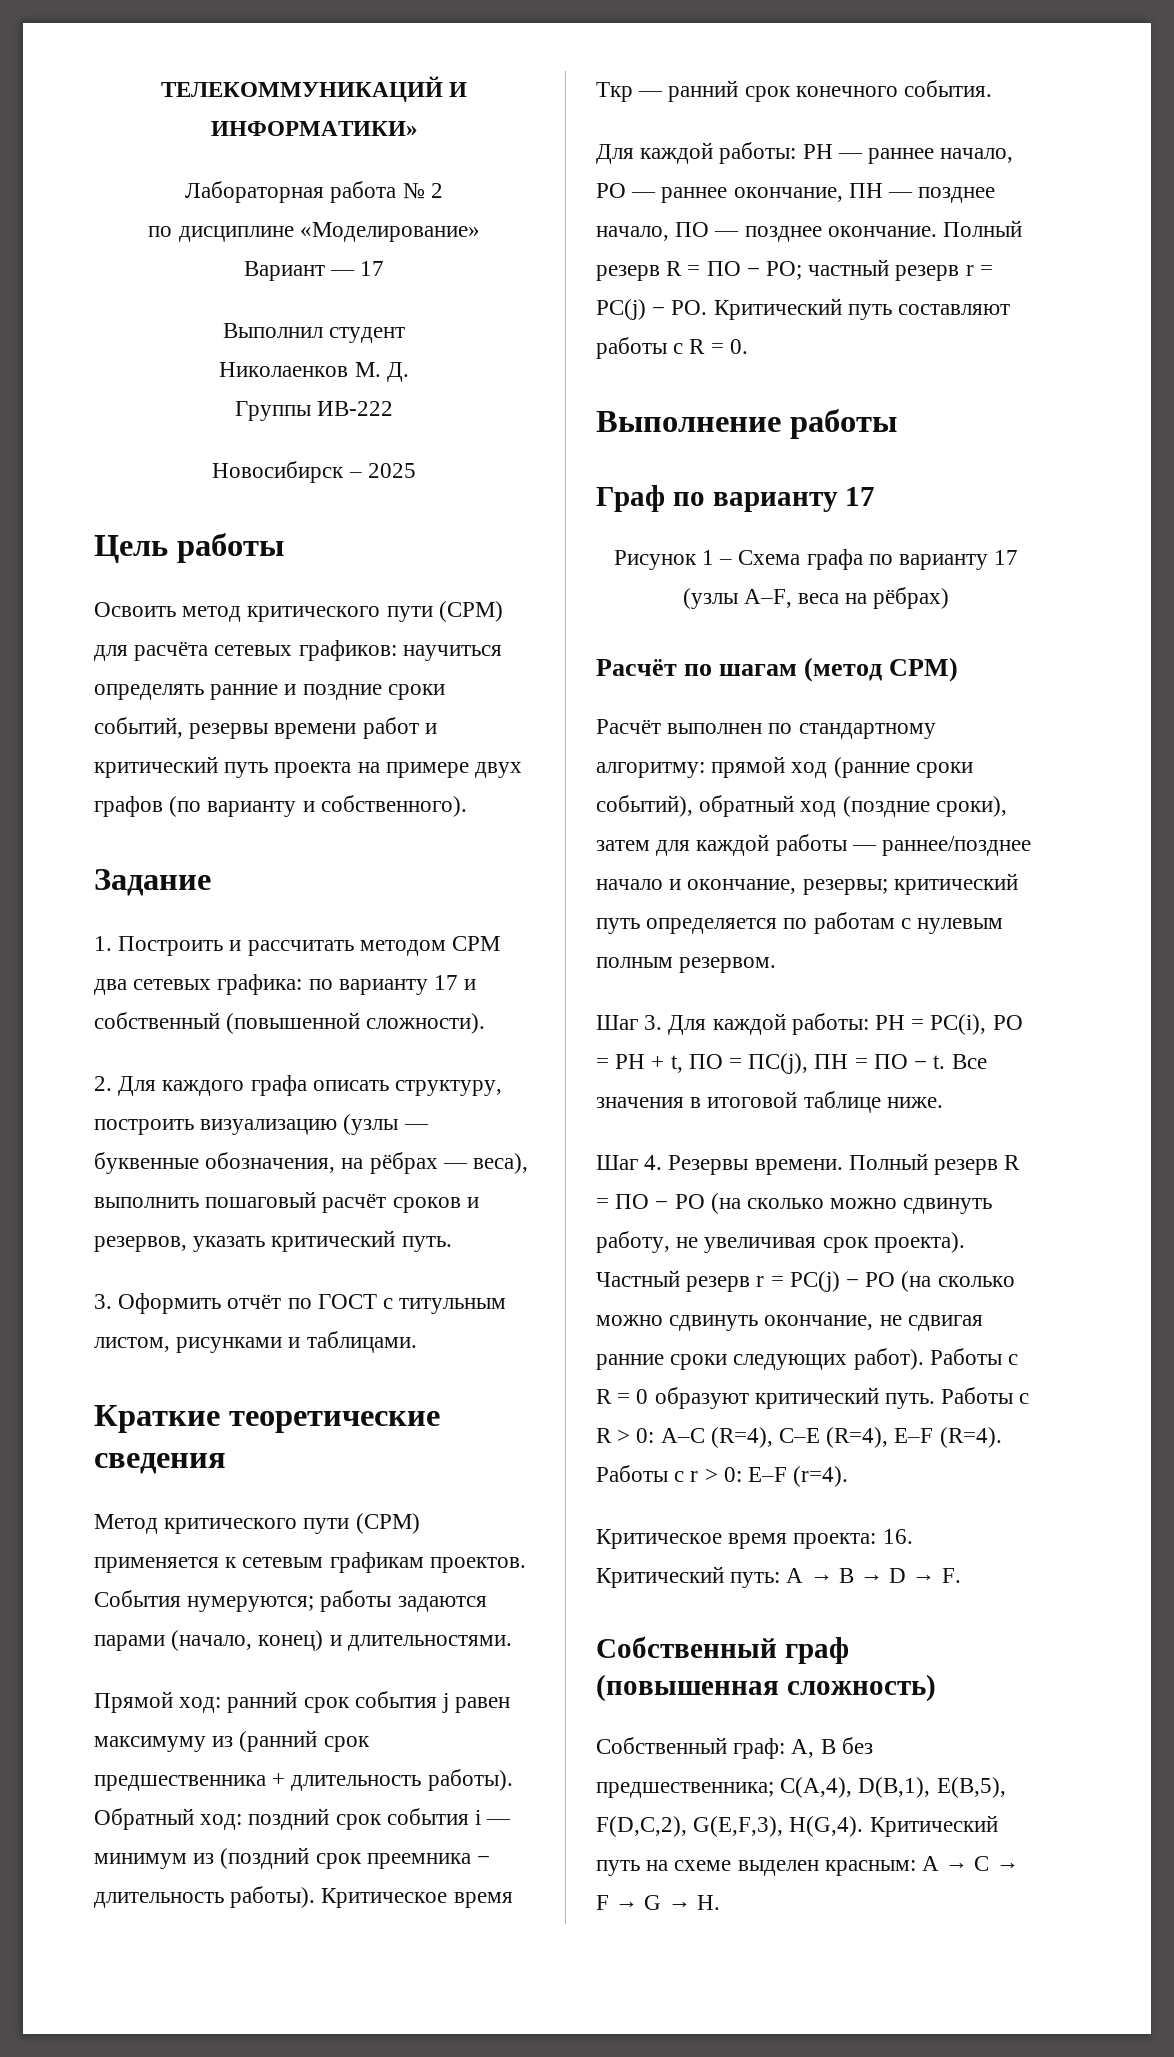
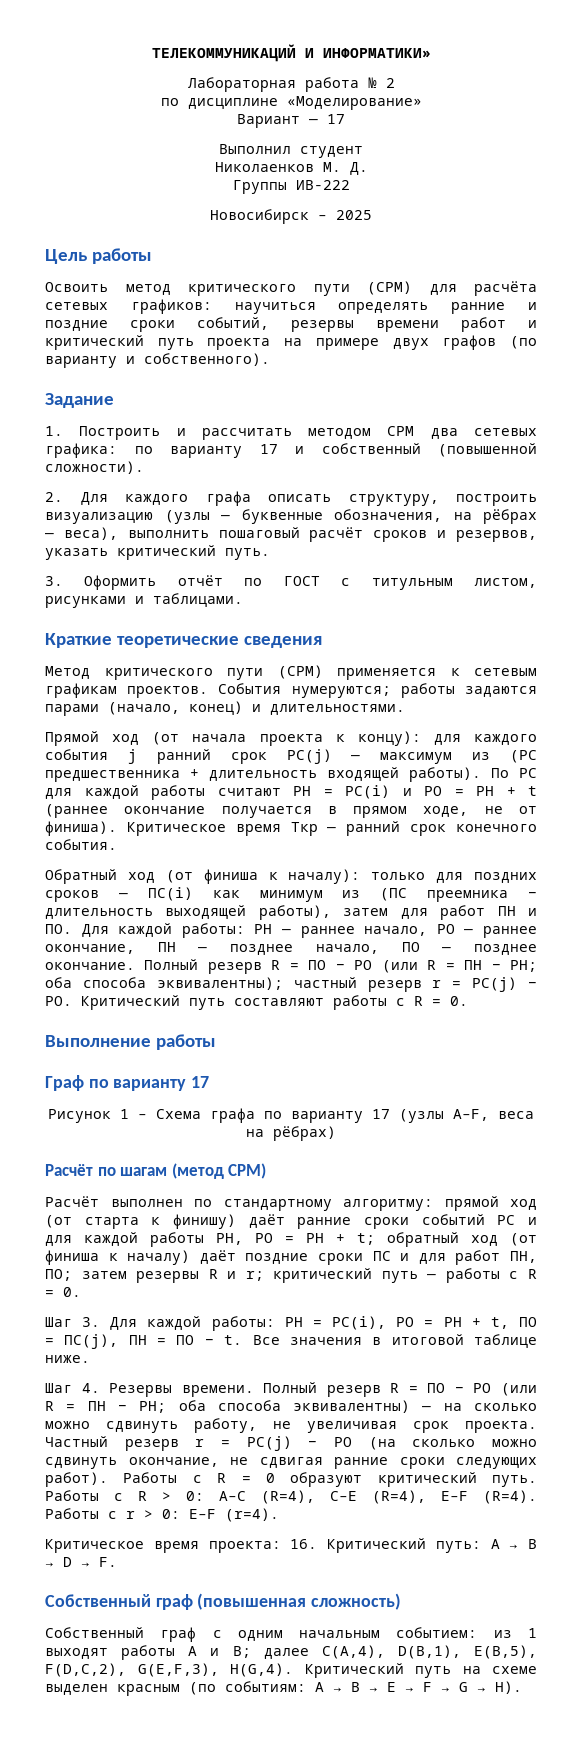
[179,1691,511,1713] [94,1730,370,1752] [94,1769,513,1791] [94,1808,512,1830] [94,1847,491,1869] [94,1886,316,1908] ход: ранний срок события j равен максимуму из (ранний срок предшественника + длительность работы). Обратный ход: поздний срок события i — минимум из (поздний срок преемника − длительность работы). -> [112,731,537,746] [45,749,537,764] [45,767,537,782] [45,785,537,800] [45,804,537,818] [45,821,117,836] ход (от начала проекта к концу): для каждого события j ранний срок РС(j) — максимум из (РС предшественника + длительность входящей работы). По РС для каждой работы считают РН = РС(i) и РО = РН + t (раннее окончание получается в прямом ходе, не от финиша).
(993, 88) none -> [45,869,537,884] [45,887,537,902] [45,905,538,920] [45,924,72,934] Обратный ход (от финиша к началу): только для поздних сроков — ПС(i) как минимум из (ПС преемника − длительность выходящей работы), затем для работ ПН и ПО.
[766,261,803,280] РО; -> [354,960,537,973] [45,977,283,990] РО (или R = ПН − РН; оба способа эквивалентны);
[833,757,973,778] [596,795,1007,817] [596,834,1032,856] [596,873,1018,895] [596,912,1004,934] [596,957,777,973] (ранние сроки событий), обратный ход (поздние сроки), затем для каждой работы — раннее/позднее начало и окончание, резервы; критический путь определяется по работам с нулевым полным резервом. -> [45,1214,537,1229] [45,1232,537,1247] [45,1250,538,1265] [45,1268,537,1283] [45,1287,81,1297] (от старта к финишу) даёт ранние сроки событий РС и для каждой работы РН, РО = РН + t; обратный ход (от финиша к началу) даёт поздние сроки ПС и для работ ПН, ПО; затем резервы R и r; критический путь — работы с R = 0.
[710,1193,741,1214] (на -> [501,1383,537,1396] [45,1400,462,1413] (или R = ПН − РН; оба способа эквивалентны) — на
[873,1232,965,1253] проекта). -> [465,1421,537,1433] проекта.
[733,1737,873,1759] [596,1782,774,1798] граф: A, B без предшественника; -> [160,1627,537,1642] [45,1645,309,1660] граф с одним начальным событием: из 1 выходят работы A и B; далее
[824,1856,990,1876] красным: A → C -> [117,1681,396,1696] красным (по событиям: A → B → E
[696,1895,720,1910] H. -> [495,1681,522,1694] H).

